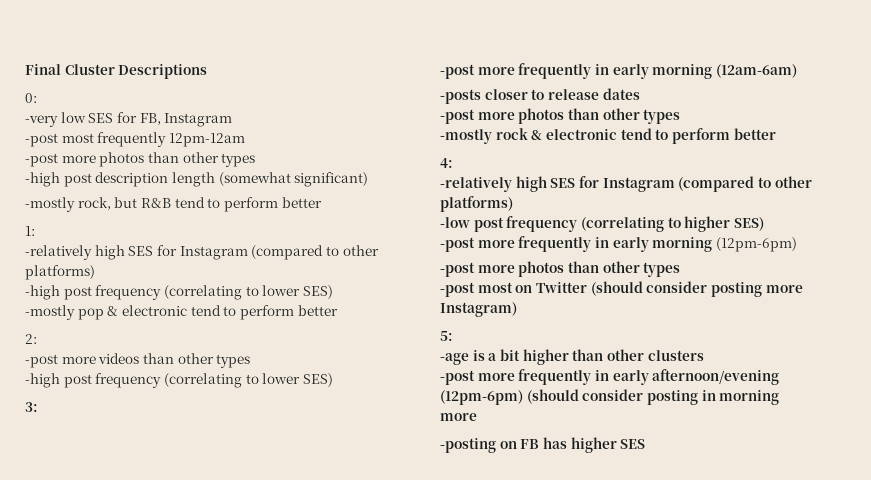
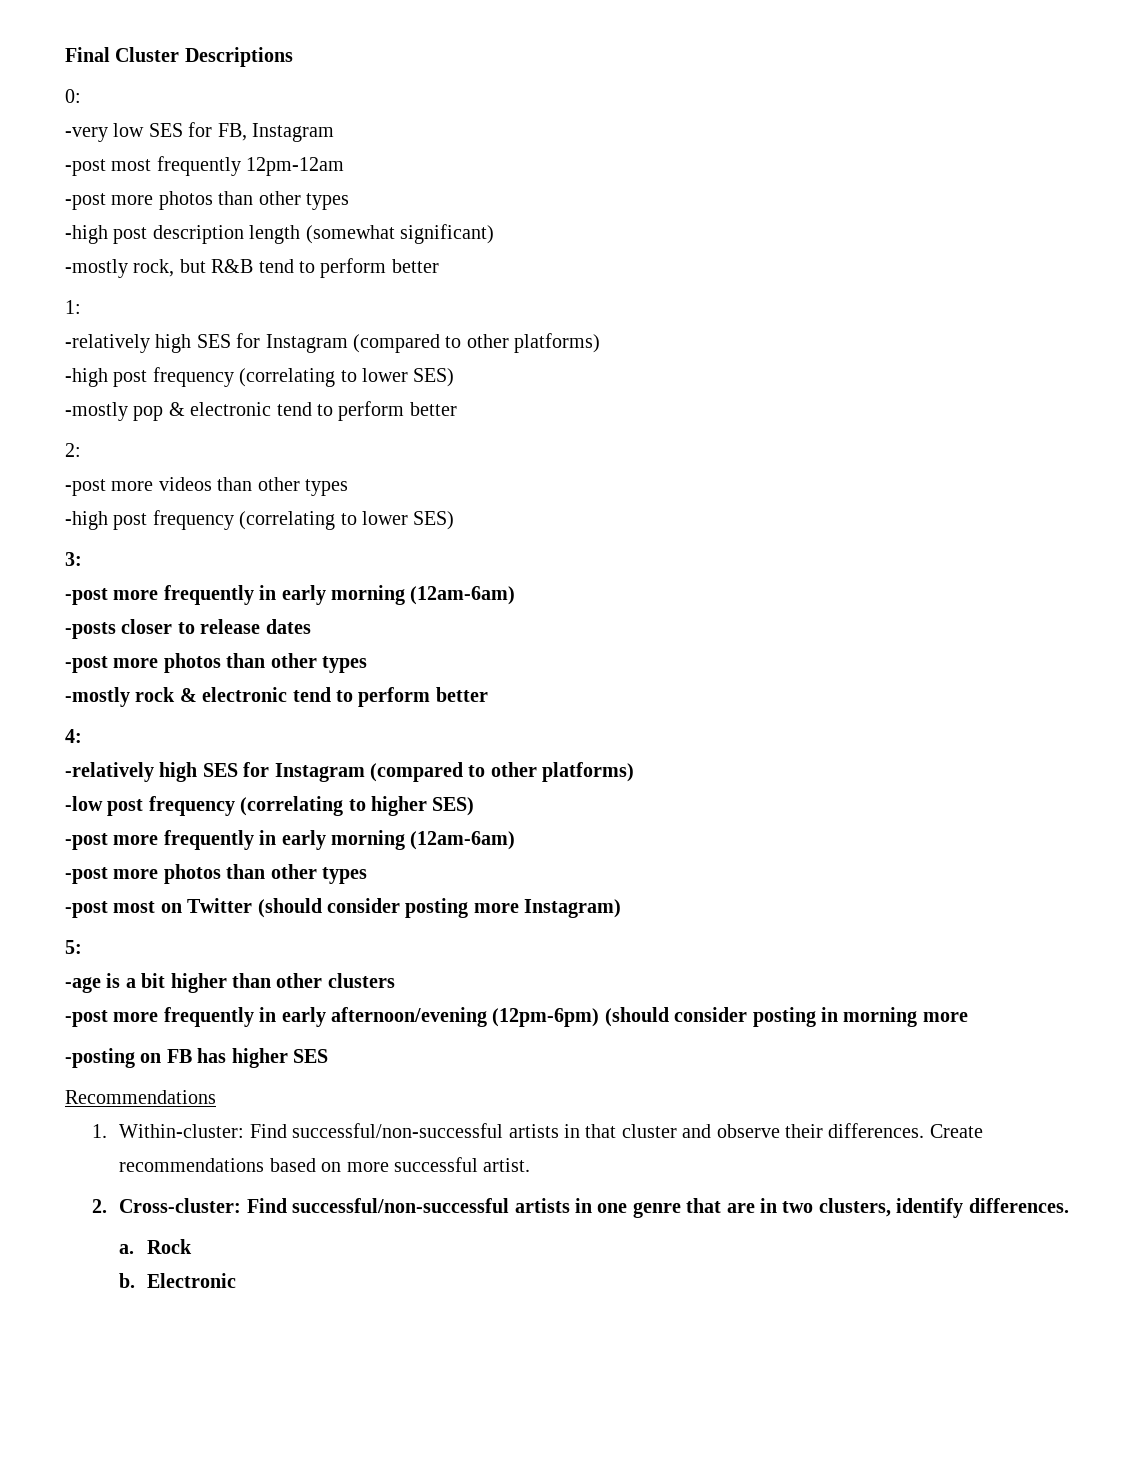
[715,237,797,252] (12pm-6pm) -> [410,831,516,850] (12am-6am)
(646, 444) none -> [65,1090,216,1104] [92,1123,983,1138] [119,1157,531,1172] [92,1198,1069,1218] [119,1239,192,1254] [119,1273,236,1288] // Recommendations // 1. Within-cluster: Find successful/non-successful artists in that cluster and observe their differences. Create recommendations based on more successful artist. // 2. Cross-cluster: Find successful/non-successful artists in one genre that are in two clusters, identify differences. // a. Rock // b. Electronic

